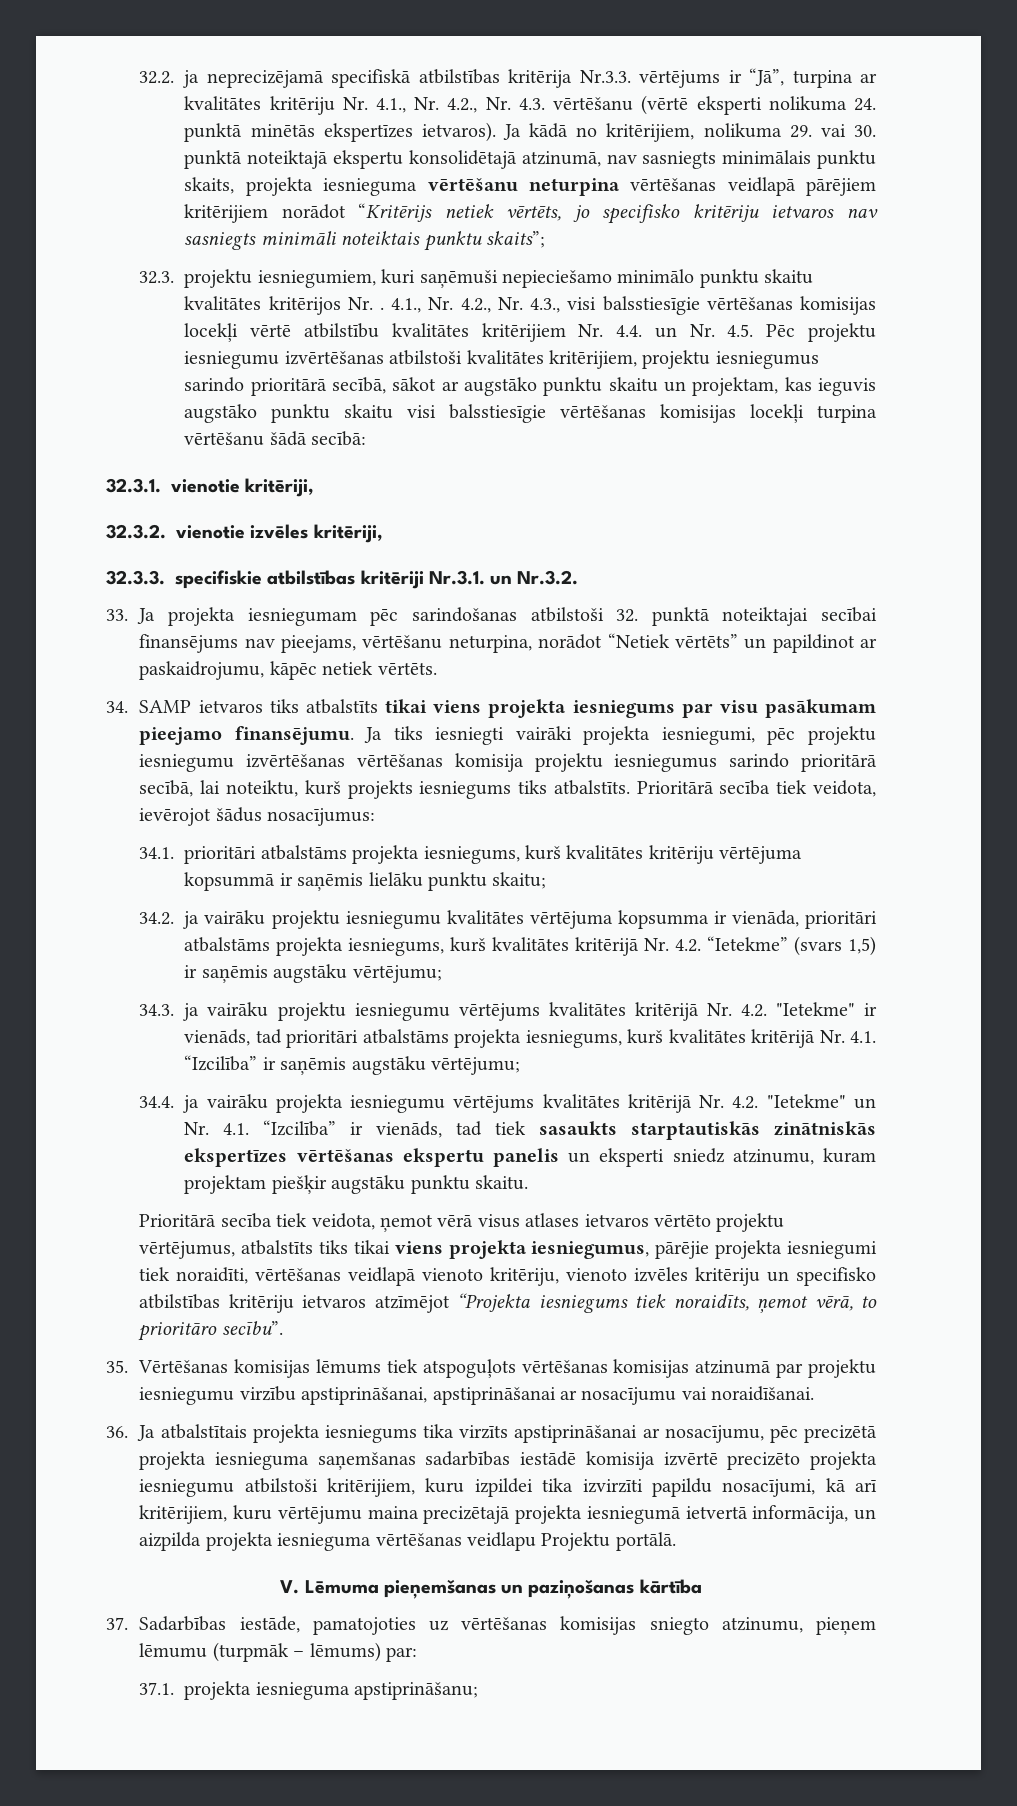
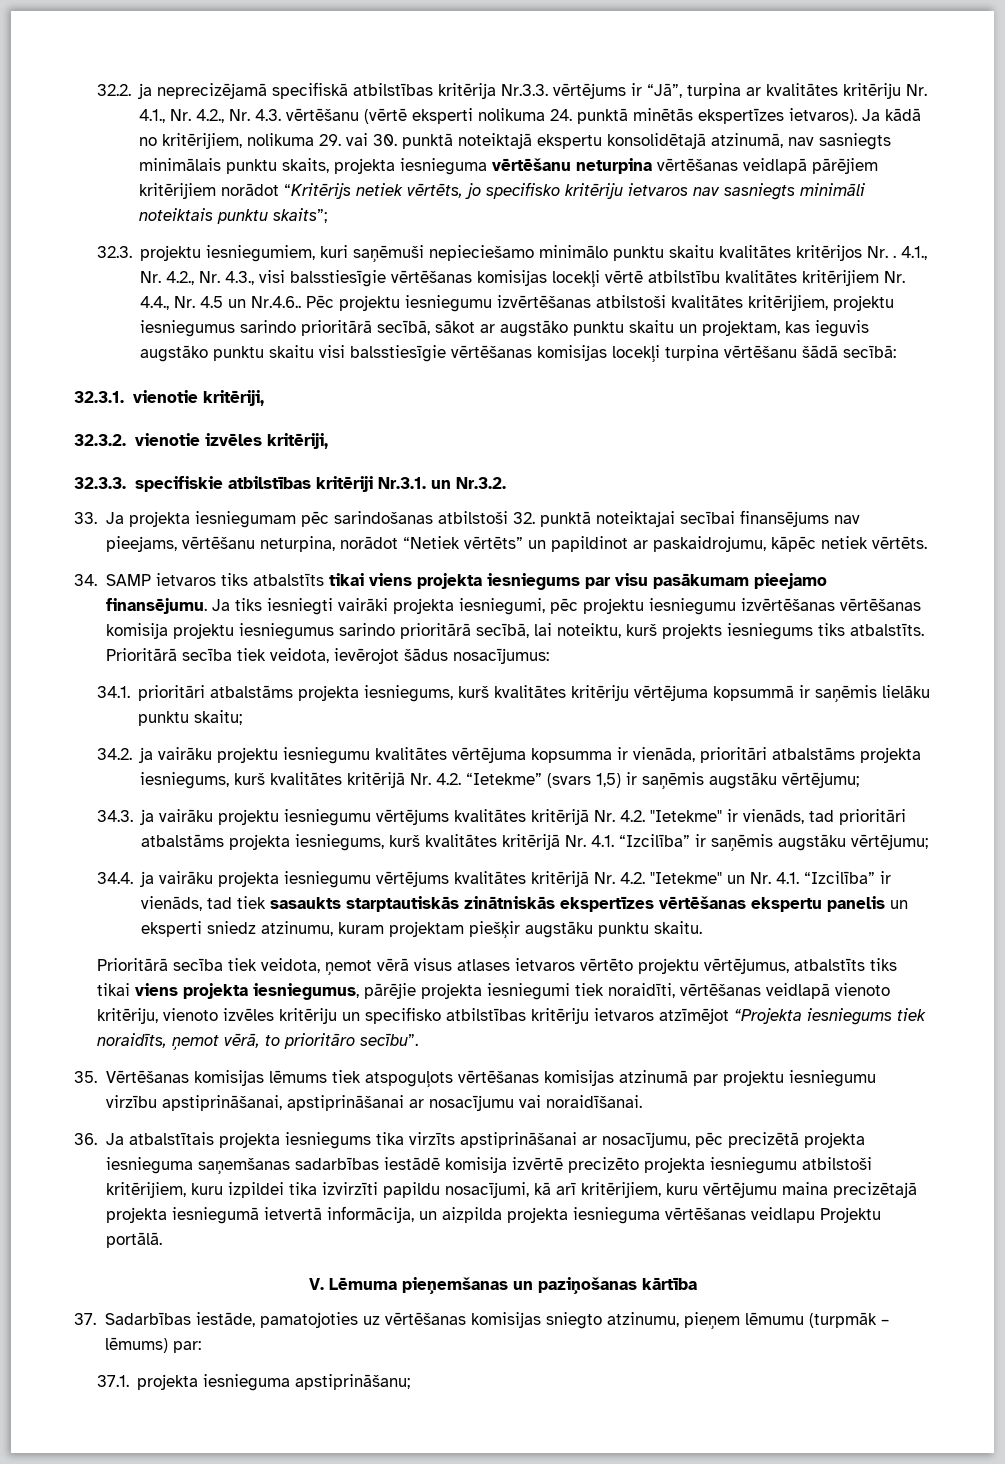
[616,324,754,338] 4.4. un Nr. 4.5. -> [140,296,302,310] 4.4., Nr. 4.5 un Nr.4.6..

